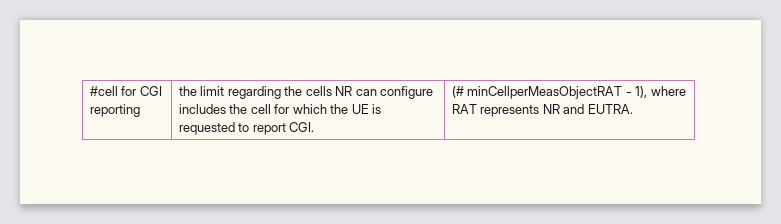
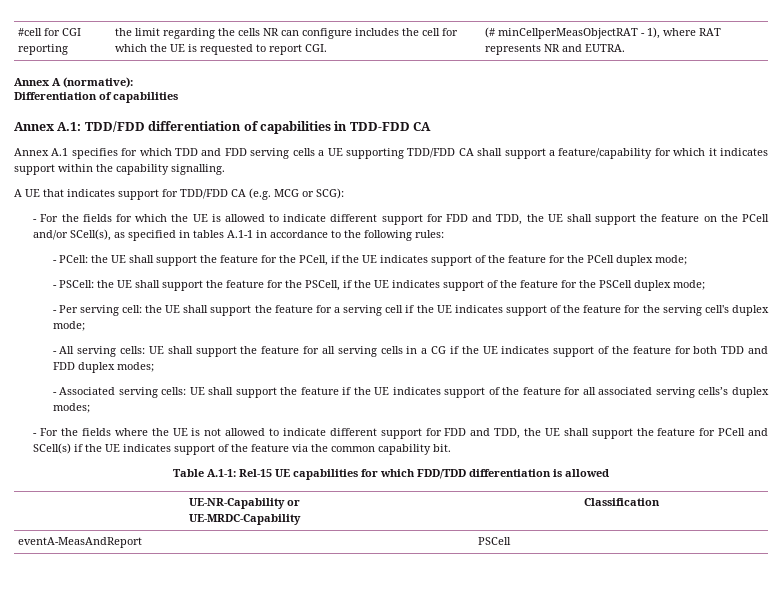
(633, 109) none -> [14,77,133,88] [14,92,178,103] [14,121,431,134] [14,148,768,159] [14,164,225,175] [14,188,344,200] [33,214,769,225] [33,229,445,241] [52,255,687,266] [52,280,705,291] [52,305,769,316] [52,321,85,331] [52,346,768,357] [52,362,154,373] [52,387,770,398] [52,403,90,413] [33,428,769,439] [33,443,452,455] [173,469,609,480] [189,498,300,509] [189,514,301,525] [583,498,660,506] [18,537,143,548] [478,537,512,545] // Annex A (normative): // Differentiation of capabilities // Annex A.1: TDD/FDD differentiation of capabilities in TDD-FDD CA // Annex A.1 specifies for which TDD and FDD serving cells a UE supporting TDD/FDD CA shall support a feature/capability for which it indicates support within the capability signalling. // A UE that indicates support for TDD/FDD CA (e.g. MCG or SCG): // - For the fields for which the UE is allowed to indicate different support for FDD and TDD, the UE shall support the feature on the PCell and/or SCell(s), as specified in tables A.1-1 in accordance to the following rules: // - PCell: the UE shall support the feature for the PCell, if the UE indicates support of the feature for the PCell duplex mode; // - PSCell: the UE shall support the feature for the PSCell, if the UE indicates support of the feature for the PSCell duplex mode; // - Per serving cell: the UE shall support the feature for a serving cell if the UE indicates support of the feature for the serving cell's duplex mode; // - All serving cells: UE shall support the feature for all serving cells in a CG if the UE indicates support of the feature for both TDD and FDD duplex modes; // - Associated serving cells: UE shall support the feature if the UE indicates support of the feature for all associated serving cells’s duplex modes; // - For the fields where the UE is not allowed to indicate different support for FDD and TDD, the UE shall support the feature for PCell and SCell(s) if the UE indicates support of the feature via the common capability bit. // Table A.1-1: Rel-15 UE capabilities for which FDD/TDD differentiation is allowed // UE-NR-Capability or // UE-MRDC-Capability | Classification // eventA-MeasAndReport | PSCell

